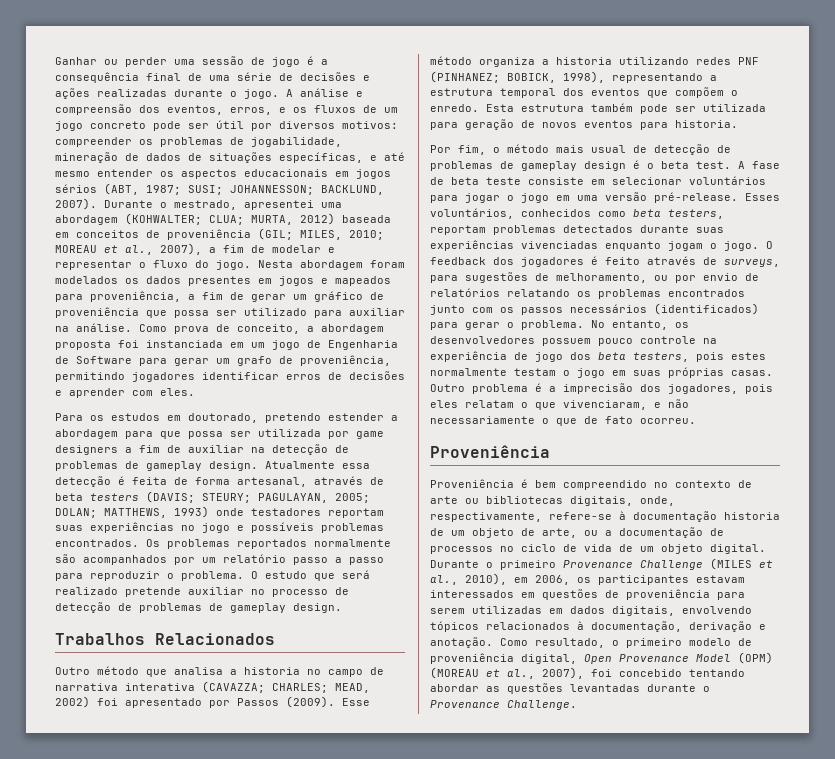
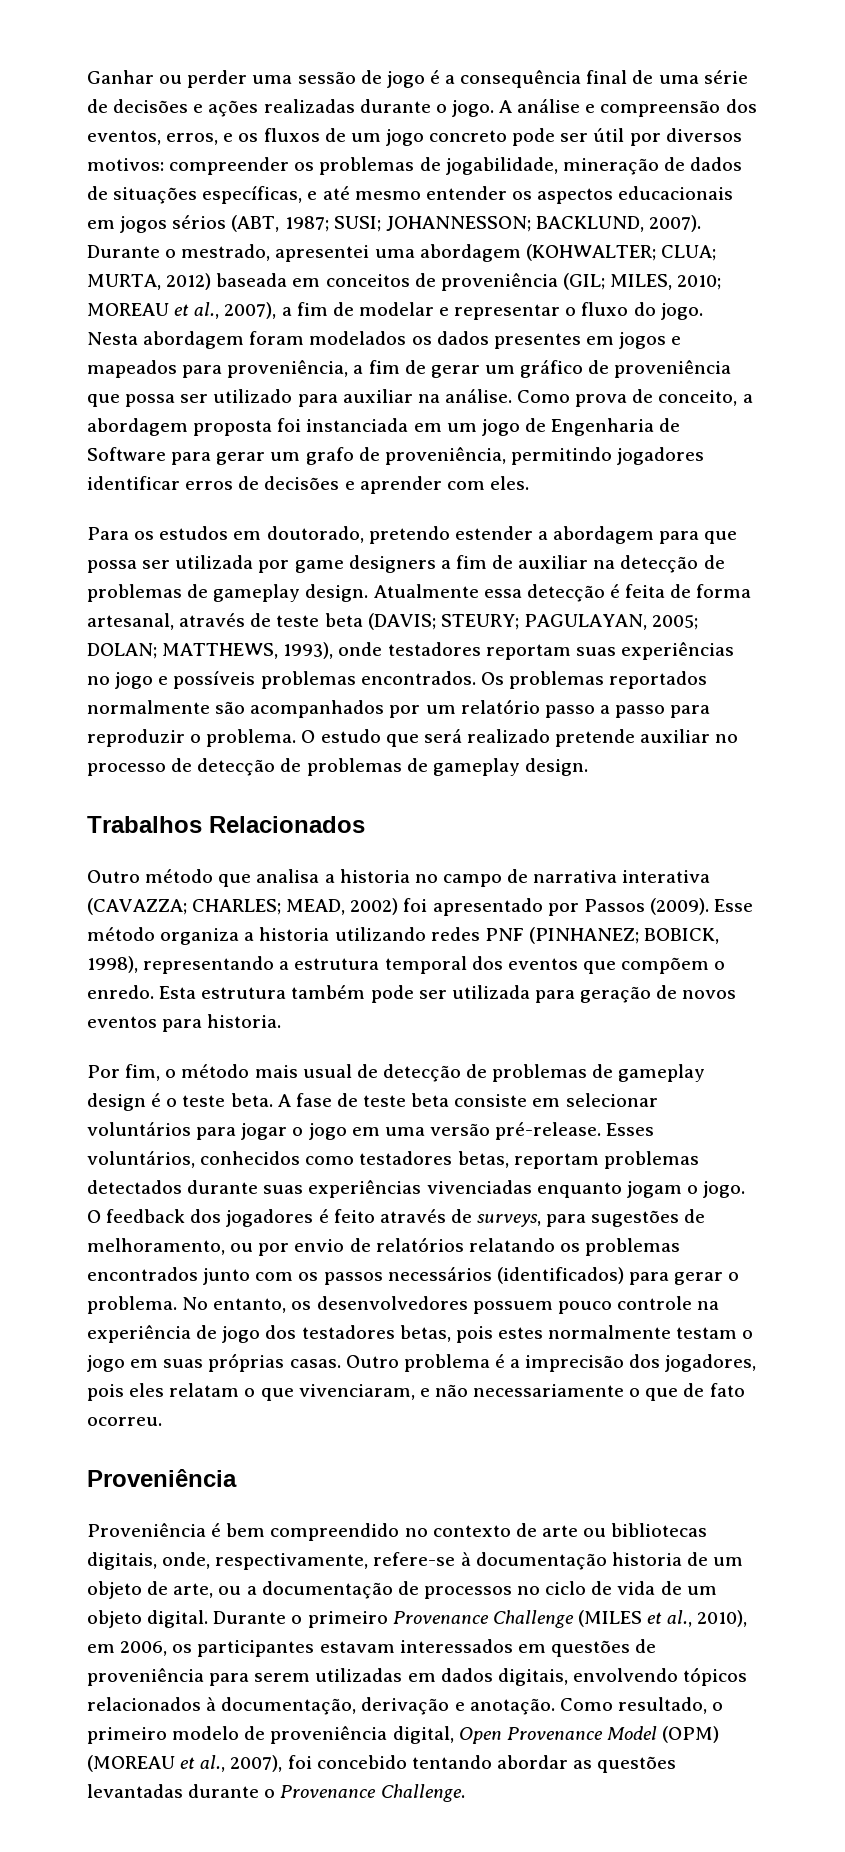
[55,493,139,501] beta testers -> [276,613,363,627] teste beta
[174,506,209,518] 1993) -> [283,642,334,659] 1993),
[661,161,731,169] beta test. -> [182,1093,273,1107] teste beta.
[451,177,521,185] beta teste -> [363,1093,450,1107] teste beta
[633,209,724,219] beta testers, -> [359,1151,509,1168] testadores betas,
[598,352,689,362] beta testers, -> [301,1325,451,1342] testadores betas,

